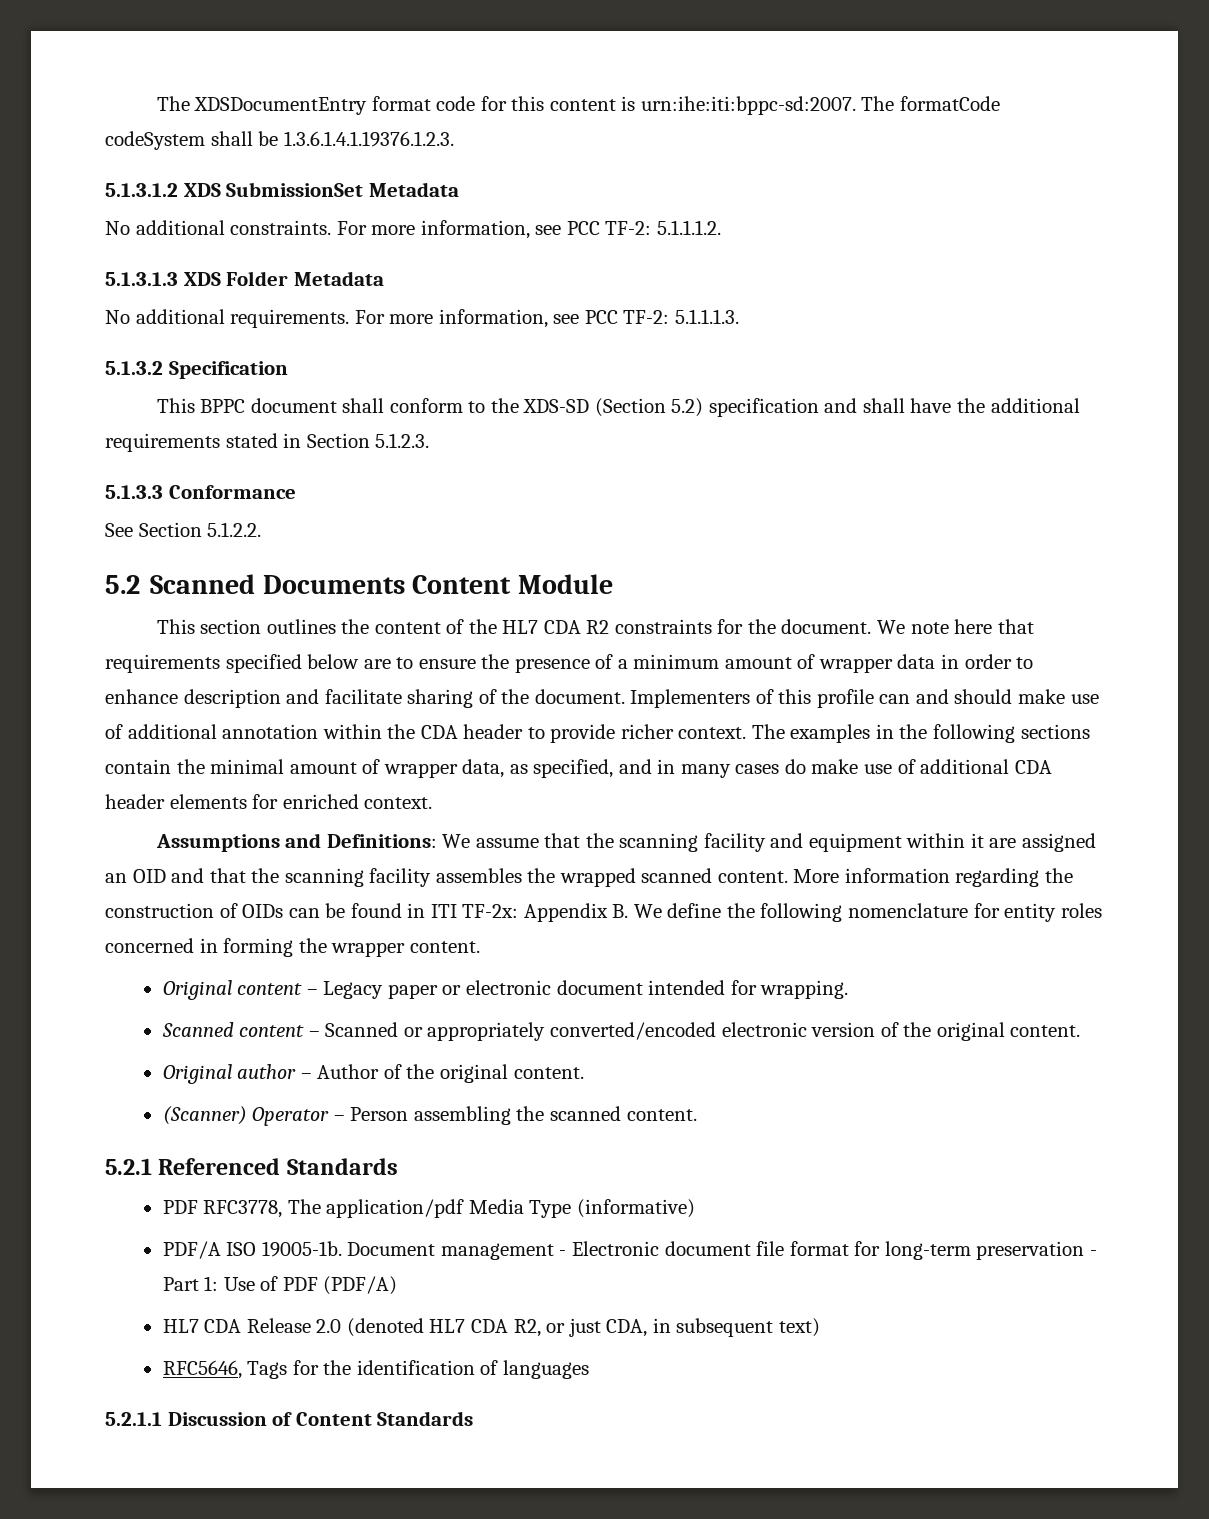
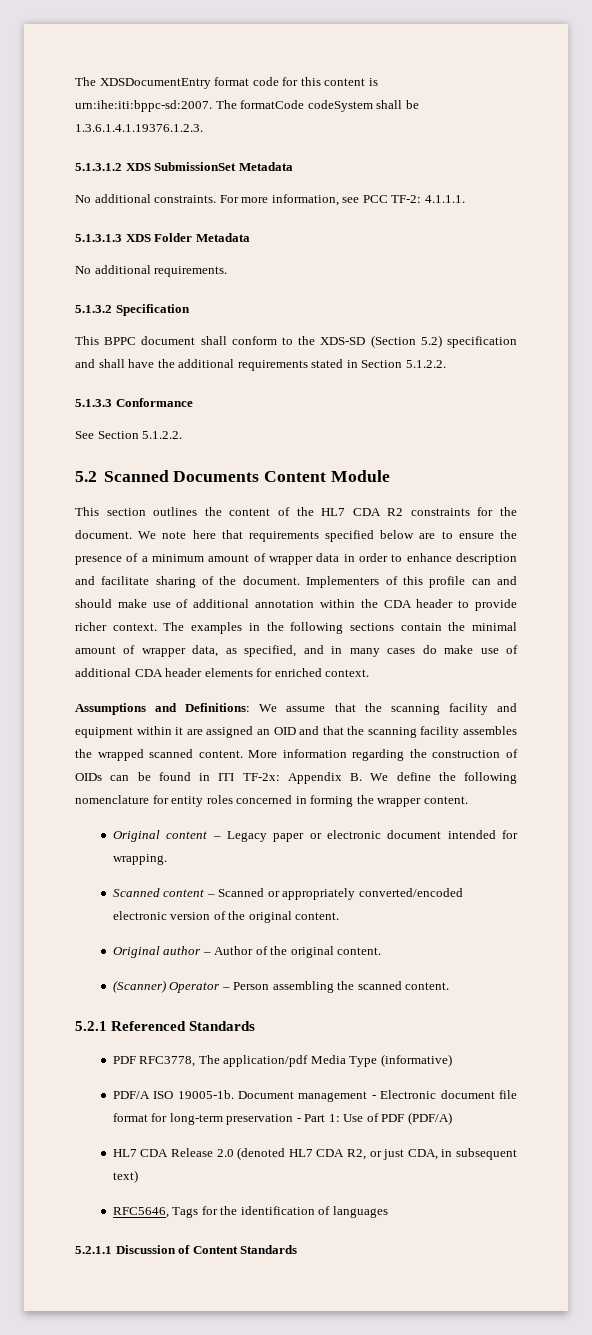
[656,220,721,235] 5.1.1.1.2. -> [424,195,465,203] 4.1.1.1.
[354,309,739,328] For more information, see PCC TF-2: 5.1.1.1.3. -> (228, 271) none
[375,433,430,448] 5.1.2.3. -> [405,360,446,368] 5.1.2.2.

